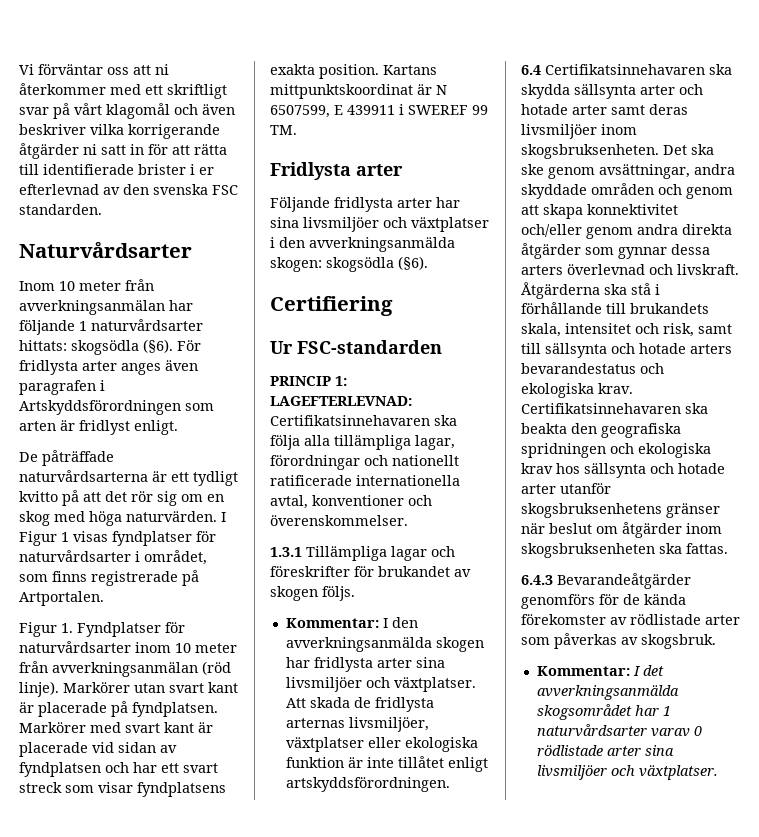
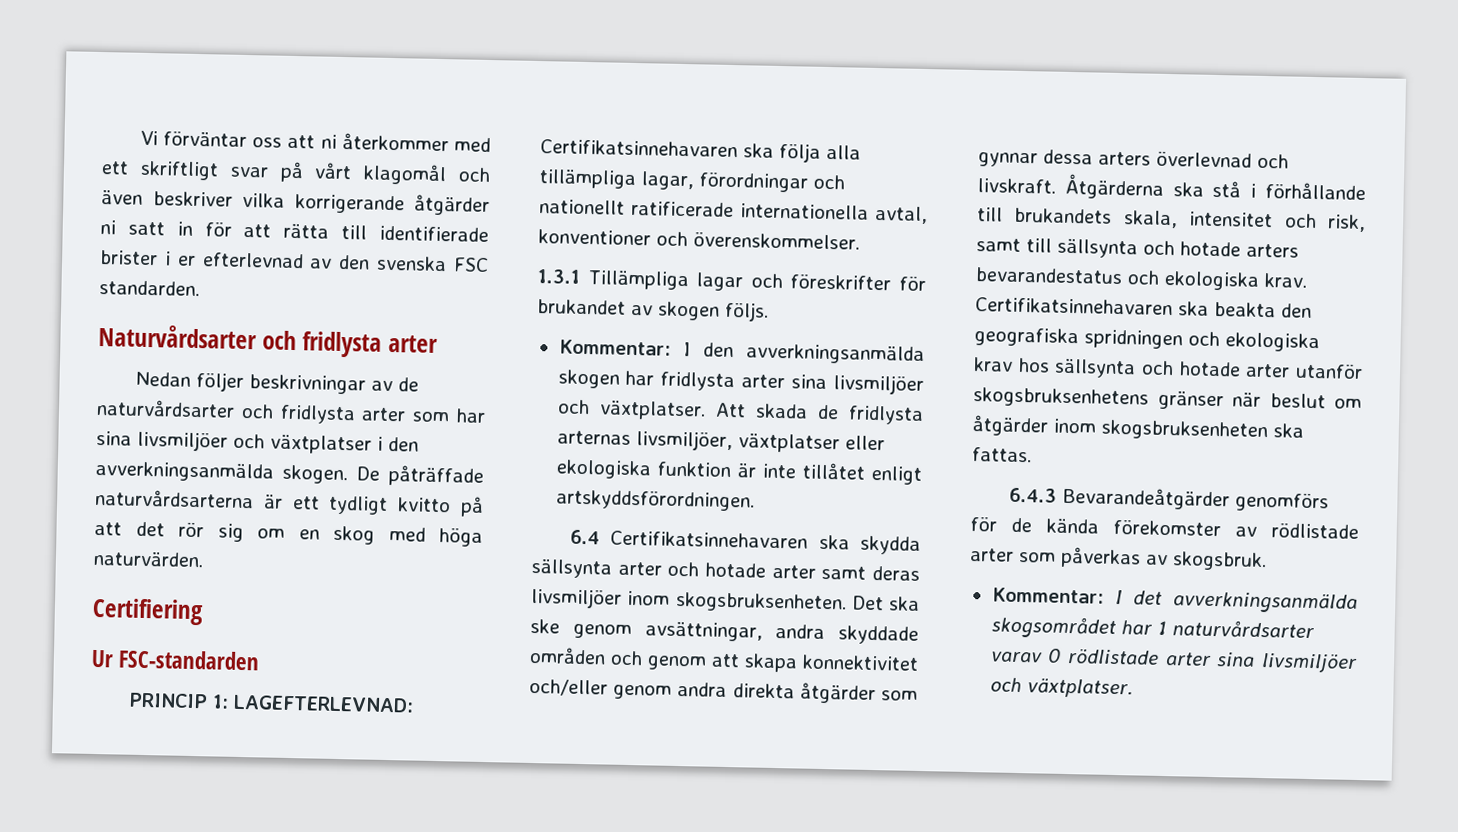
[19,279,154,291] [19,300,193,315] [19,319,203,335] [19,339,201,355] [19,360,198,375] [19,380,105,395] [19,400,214,415] [19,420,178,435] // Inom 10 meter från avverkningsanmälan har följande 1 naturvårdsarter hittats: skogsödla (§6). För fridlysta arter anges även paragrafen i Artskyddsförordningen som arten är fridlyst enligt. // -> [261,330,438,358] [134,371,419,395] [96,398,487,425] [96,430,419,455] [95,460,348,485] och fridlysta arter // Nedan följer beskrivningar av de naturvårdsarter och fridlysta arter som har sina livsmiljöer och växtplatser i den avverkningsanmälda skogen.
[221,512,226,522] [19,531,216,546] [19,550,207,565] [19,570,199,586] [19,591,104,606] [19,622,185,637] [19,641,237,653] [19,661,231,677] [19,681,238,697] [19,701,218,717] [19,722,213,733] [19,742,177,757] [19,762,218,777] [19,782,226,797] [270,64,437,79] [270,84,447,99] [270,104,488,118] [270,125,297,135] [270,162,403,180] [270,197,460,212] [270,217,489,232] [270,237,455,252] [270,256,428,272] I Figur 1 visas fyndplatser för naturvårdsarter i området, som finns registrerade på Artportalen. // Figur 1. Fyndplatser för naturvårdsarter inom 10 meter från avverkningsanmälan (röd linje). Markörer utan svart kant är placerade på fyndplatsen. Markörer med svart kant är placerade vid sidan av fyndplatsen och har ett svart streck som visar fyndplatsens exakta position. Kartans mittpunktskoordinat är N 6507599, E 439911 i SWEREF 99 TM. // Fridlysta arter // Följande fridlysta arter har sina livsmiljöer och växtplatser i den avverkningsanmälda skogen: skogsödla (§6). -> (204, 559) none

